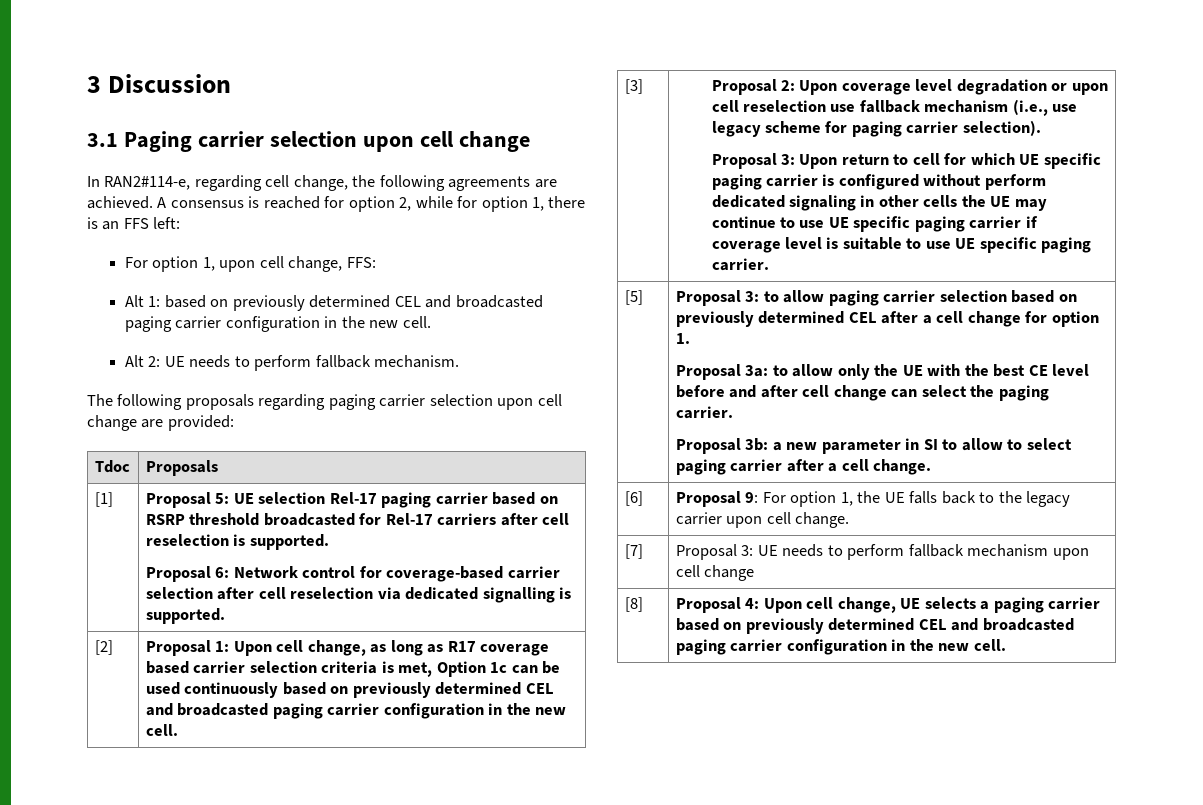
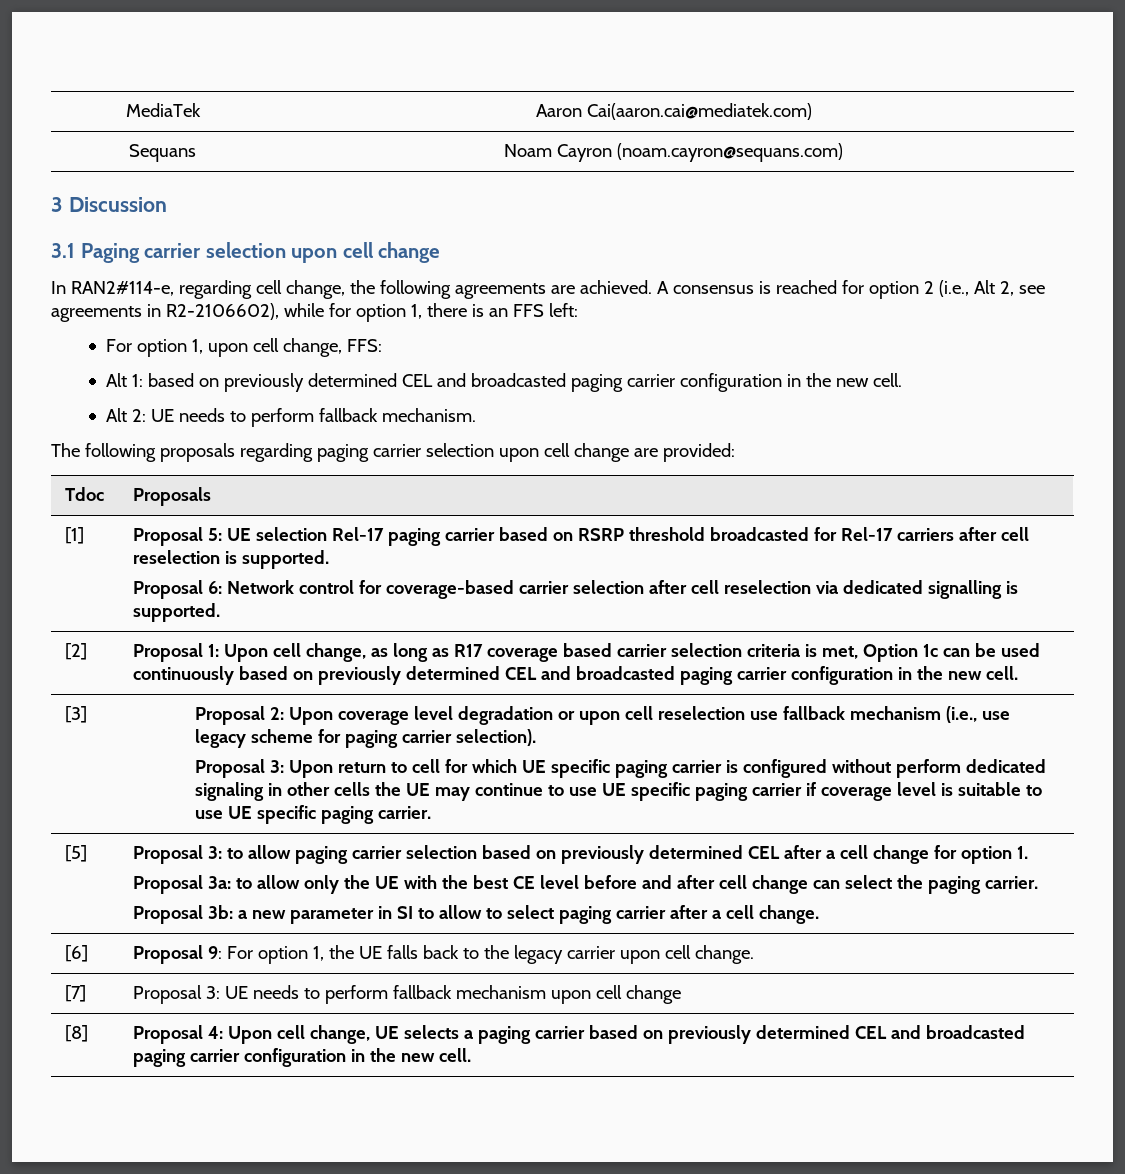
(87, 84) none -> [125,103,201,117] [535,103,812,120] [129,144,196,162] [504,143,843,162] MediaTek | Aaron Cai(aaron.cai@mediatek.com) // Sequans | Noam Cayron (noam.cayron@sequans.com) //
[399,197,412,211] 2, -> [923,280,1045,297] [51,303,279,322] 2 (i.e., Alt 2, see agreements in R2-2106602),

